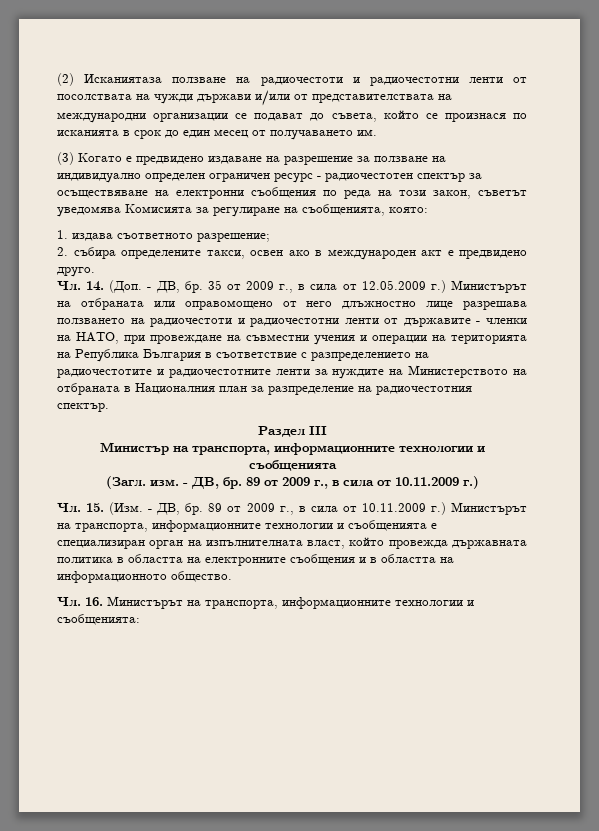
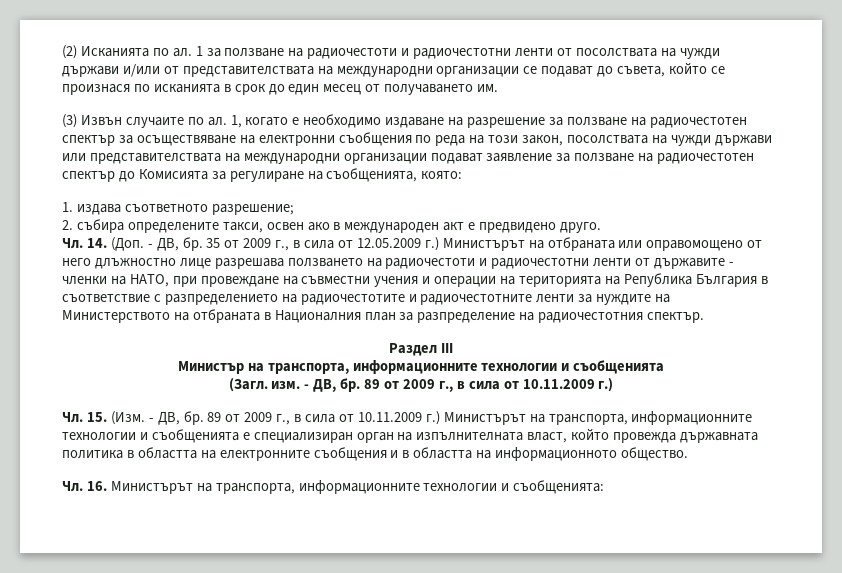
[84,74,163,84] Исканиятаза -> [80,46,221,57] Исканията по ал. 1 за
[78,153,204,165] Когато е предвидено -> [80,114,382,128] Извън случаите по ал. 1, когато е необходимо
[57,173,321,183] индивидуално определен ограничен ресурс - -> (646, 121) none
[478,190,527,196] [57,206,121,217] съветът уведомява -> [567,135,772,146] [62,153,755,164] [62,171,135,182] посолствата на чужди държави или представителствата на международни организации подават заявление за ползване на радиочестотен спектър до

